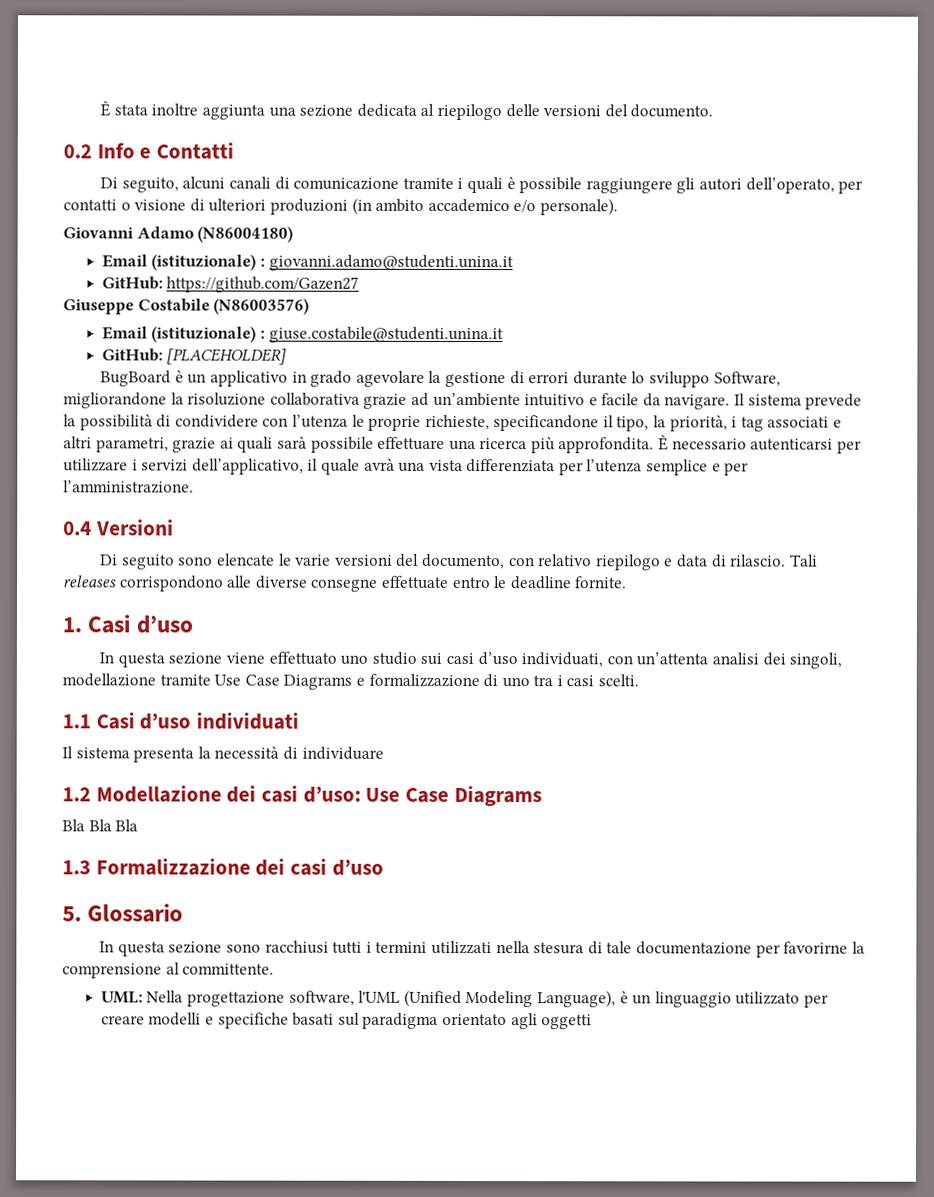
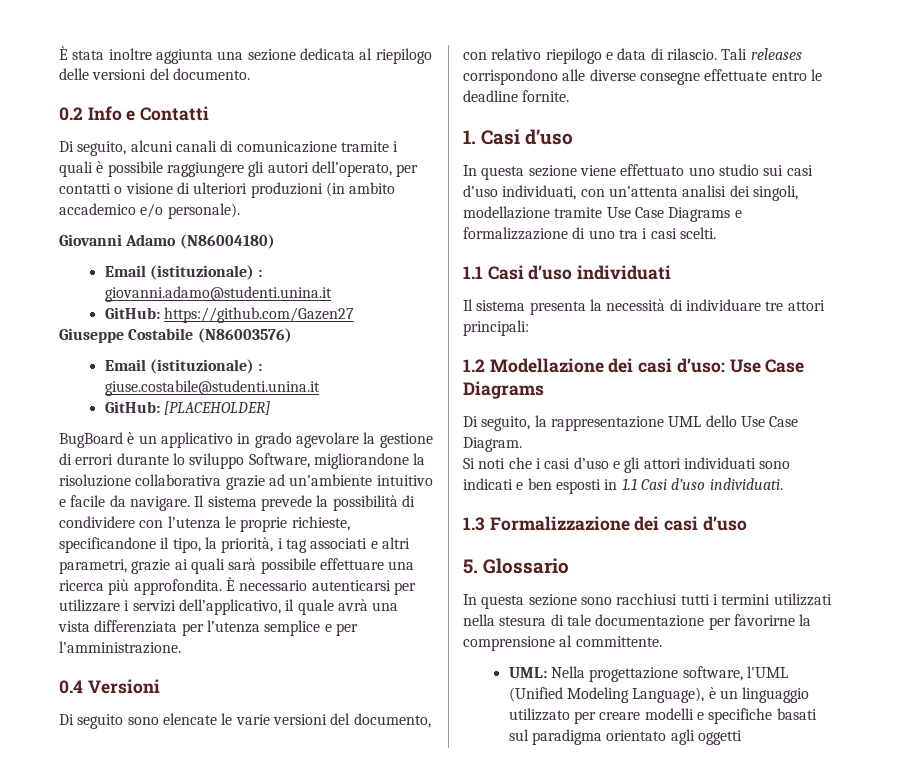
(384, 753) none -> [765,300,825,311] [463,320,529,336] tre attori principali:
[62,819,139,832] Bla Bla Bla -> [463,415,799,431] [463,437,522,452] [463,457,791,473] [463,478,783,494] Di seguito, la rappresentazione UML dello Use Case Diagram. // Si noti che i casi d’uso e gli attori individuati sono indicati e ben esposti in 1.1 Casi d’uso individuati.

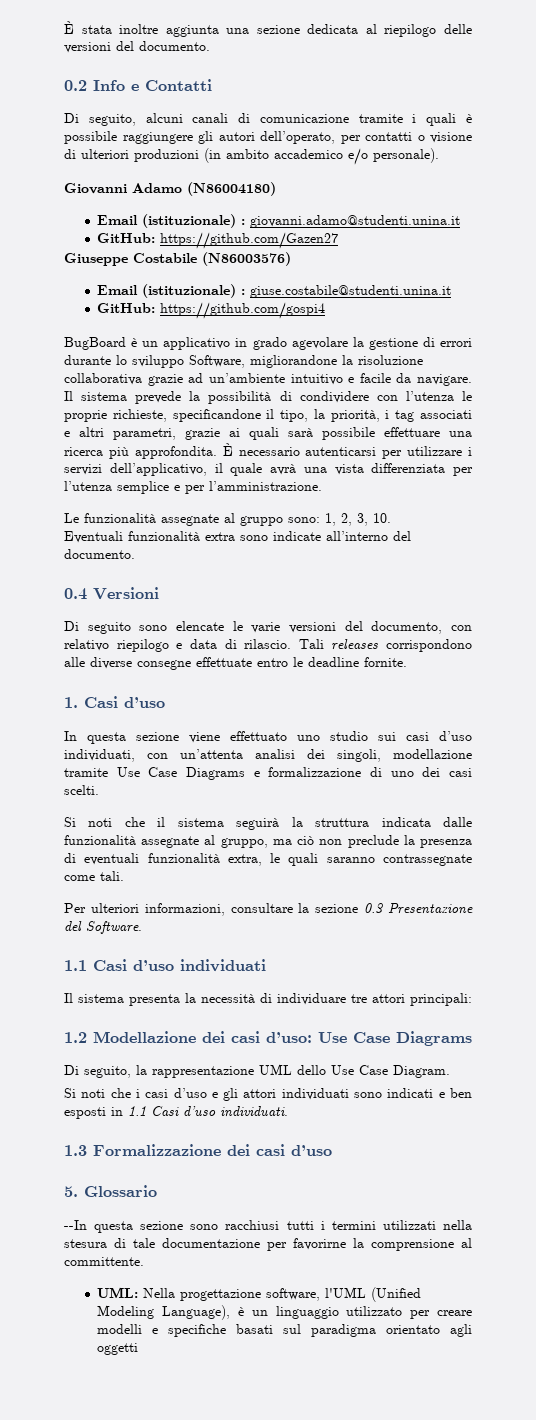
[163,401,270,415] [PLACEHOLDER] -> [160,302,326,319] https://github.com/gospi4
(181, 647) none -> [64,513,391,526] [64,531,411,543] [64,549,135,559] // Le funzionalità assegnate al gruppo sono: 1, 2, 3, 10. // Eventuali funzionalità extra sono indicate all’interno del documento.
[618,228,648,239] tra i -> [422,767,441,777] dei
(716, 233) none -> [64,817,473,830] [64,835,473,848] [64,853,472,866] [64,871,124,881] [64,903,473,916] [64,921,142,934] // Si noti che il sistema seguirà la struttura indicata dalle funzionalità assegnate al gruppo, ma ciò non preclude la presenza di eventuali funzionalità extra, le quali saranno contrassegnate come tali. // Per ulteriori informazioni, consultare la sezione 0.3 Presentazione del Software.
[463,594,477,605] In -> [64,1220,87,1230] --In

